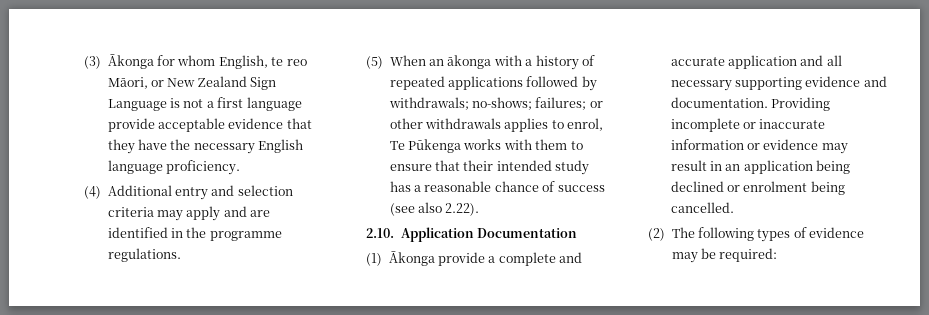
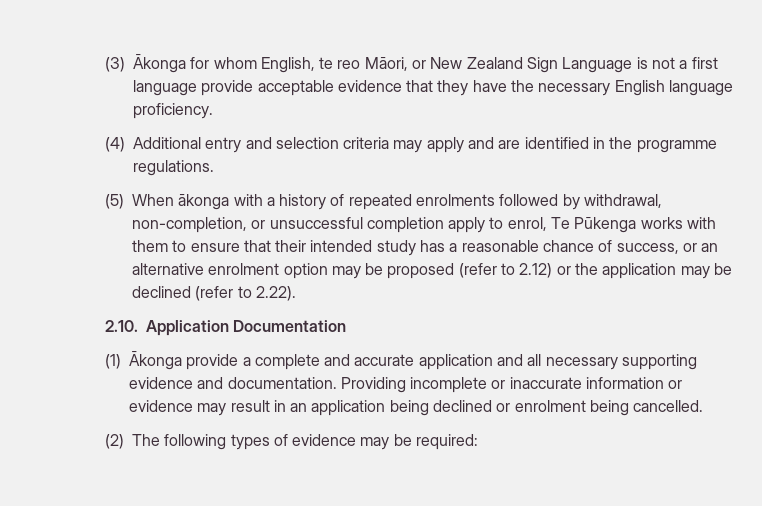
[429,59,445,66] an -> (174, 200) none
[448,76,524,90] applications -> [416,194,496,206] enrolments
[388,97,603,110] [389,118,549,132] withdrawals; no-shows; failures; or other withdrawals applies -> [584,194,663,208] [131,217,486,233] withdrawal, non-completion, or unsuccessful completion apply
[557,185,605,192] [389,202,443,216] success (see also -> [616,243,719,254] [131,263,733,279] [131,286,252,301] success, or an alternative enrolment option may be proposed (refer to 2.12) or the application may be declined (refer to

